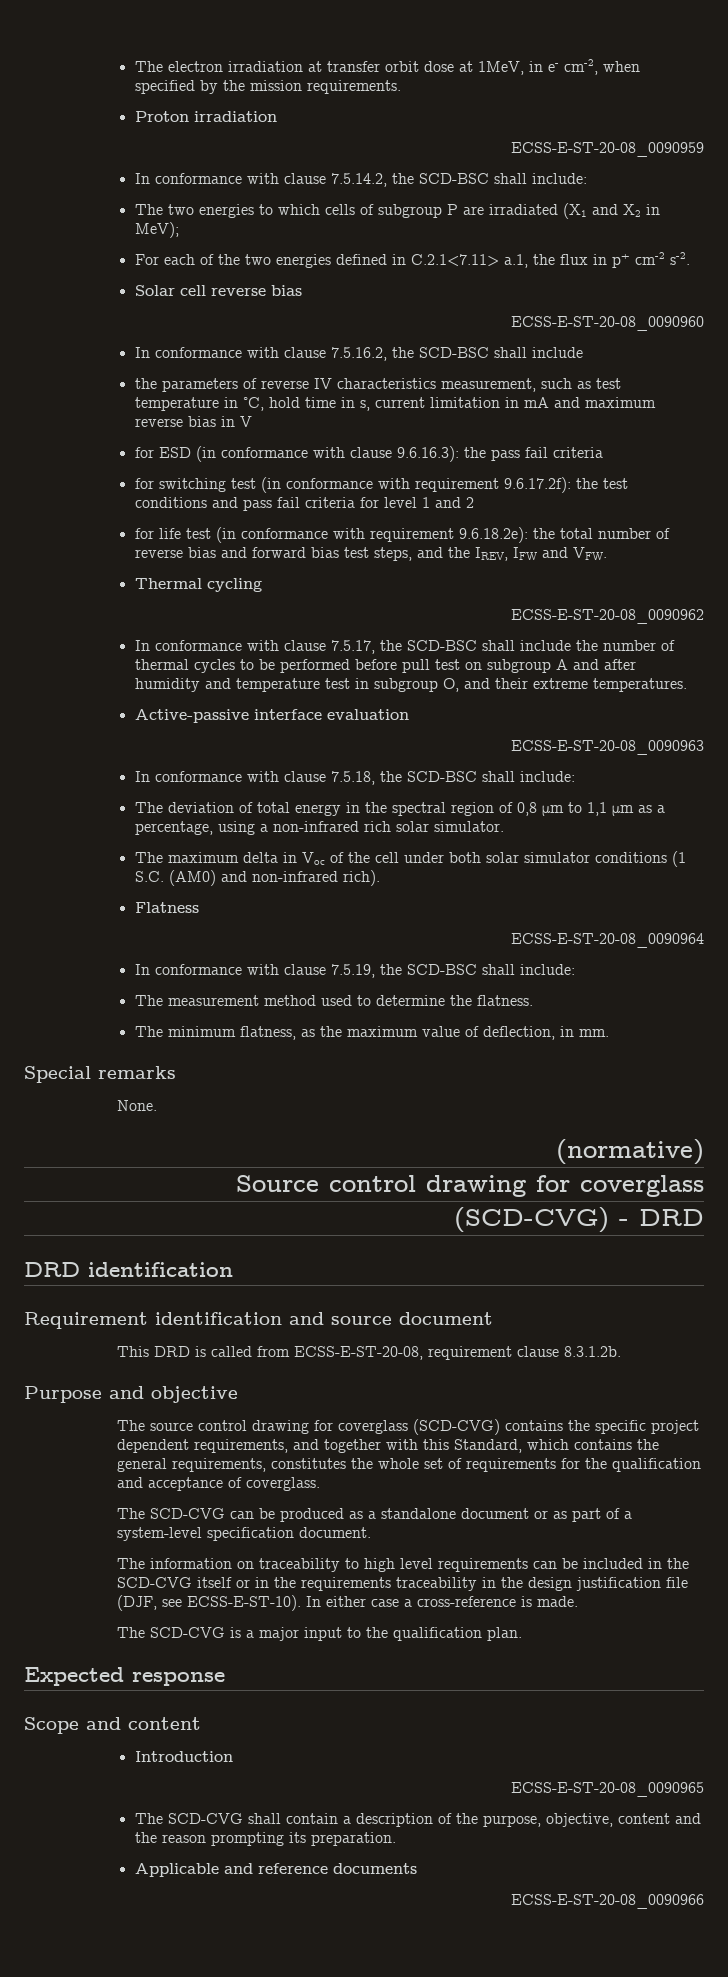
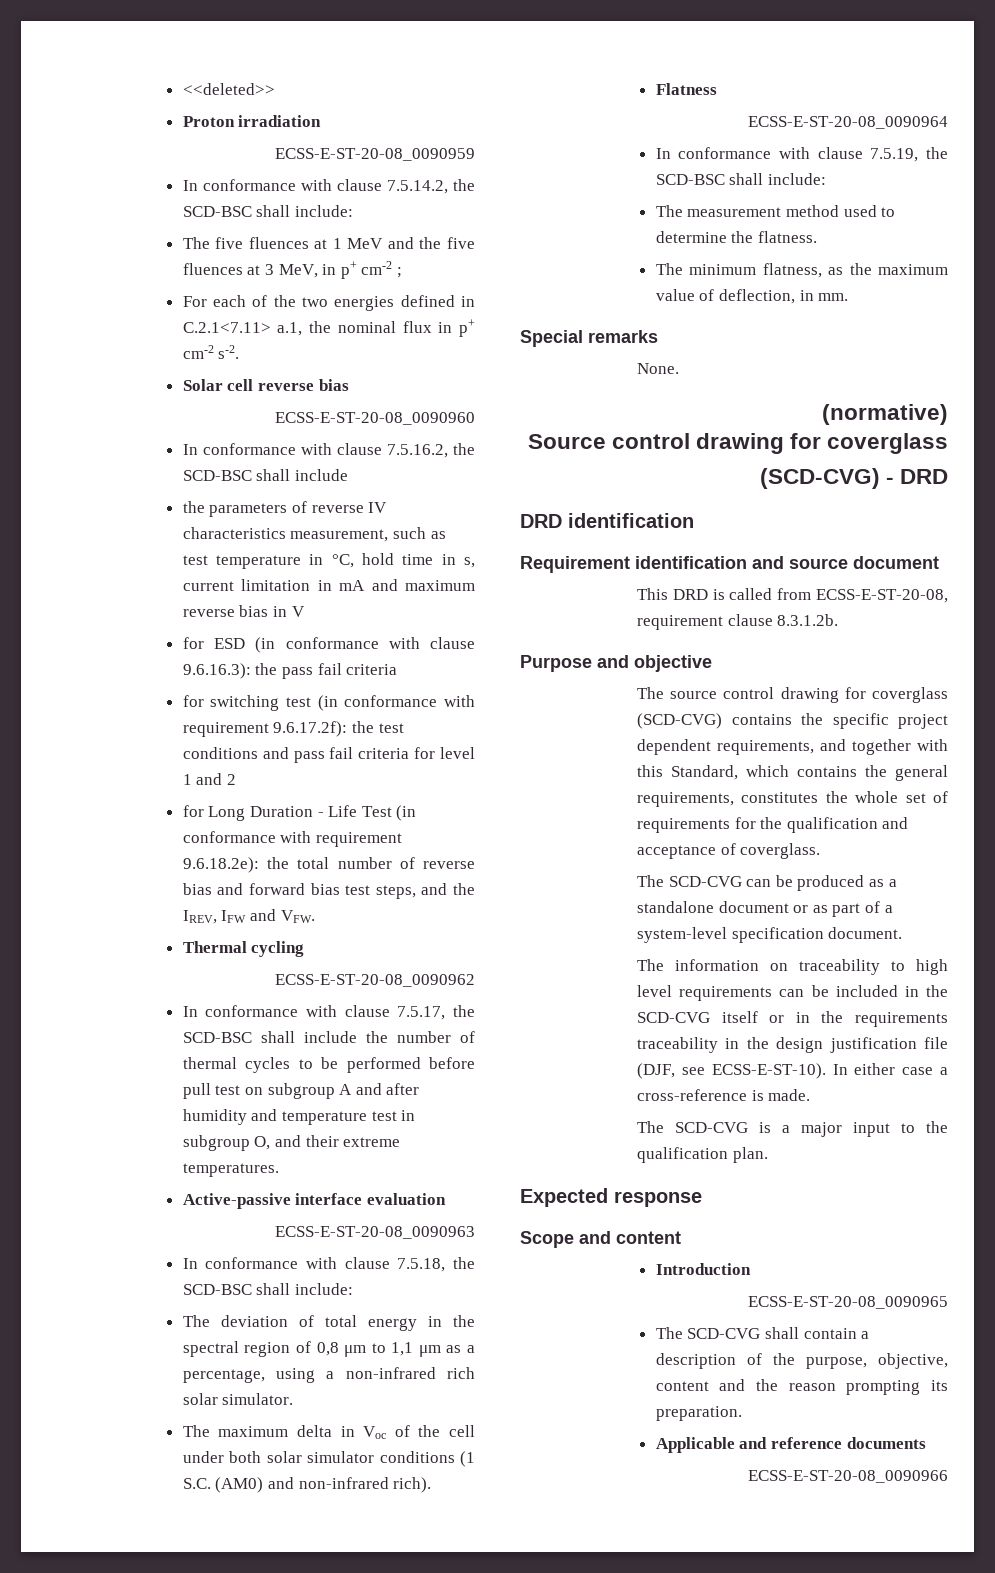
[134,59,640,75] [134,80,401,94] The electron irradiation at transfer orbit dose at 1MeV, in e- cm-2, when specified by the mission requirements. -> [182,83,275,95] <<deleted>>
[167,203,660,219] [134,222,179,238] two energies to which cells of subgroup P are irradiated (X1 and X2 in MeV); -> [215,237,476,249] [182,261,402,279] five fluences at 1 MeV and the five fluences at 3 MeV, in p+ cm-2 ;
(555, 259) none -> [337,321,396,333] nominal
[158,528,211,539] life test -> [208,805,392,821] Long Duration - Life Test

